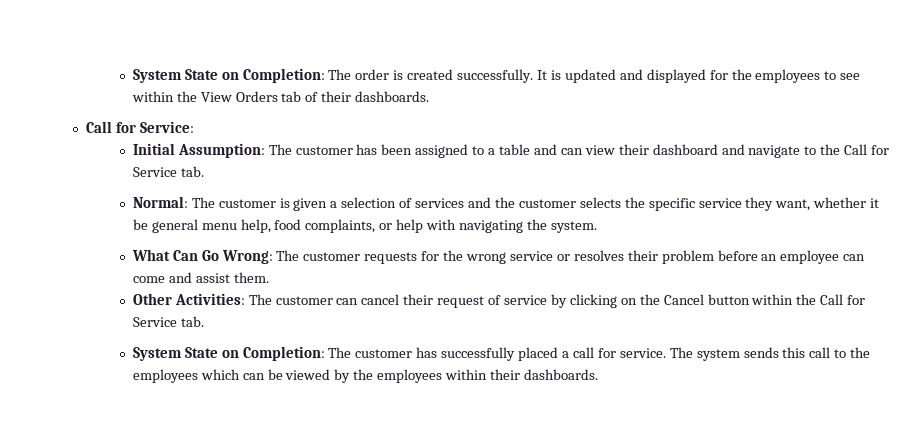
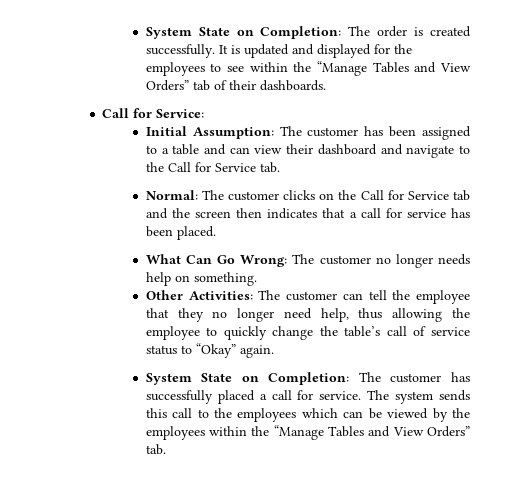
[200,91,278,102] View Orders -> [317,61,471,76] [145,80,189,91] “Manage Tables and View Orders”
[279,197,880,211] [132,219,597,233] is given a selection of services and the customer selects the specific service they want, whether it be general menu help, food complaints, or help with navigating the system. -> [283,190,471,201] [145,208,471,219] [145,226,216,240] clicks on the Call for Service tab and the screen then indicates that a call for service has been placed.
[364,250,866,264] [132,272,269,283] requests for the wrong service or resolves their problem before an employee can come and assist them. -> [375,254,470,268] [145,272,257,286] no longer needs help on something.
[361,294,866,308] [132,316,204,327] cancel their request of service by clicking on the Cancel button within the Call for Service tab. -> [368,290,470,304] [145,308,470,322] [145,326,470,340] [145,343,274,358] tell the employee that they no longer need help, thus allowing the employee to quickly change the table’s call of service status to “Okay” again.
[490,369,598,380] their dashboards. -> [251,425,470,440] [145,444,166,455] the “Manage Tables and View Orders” tab.

